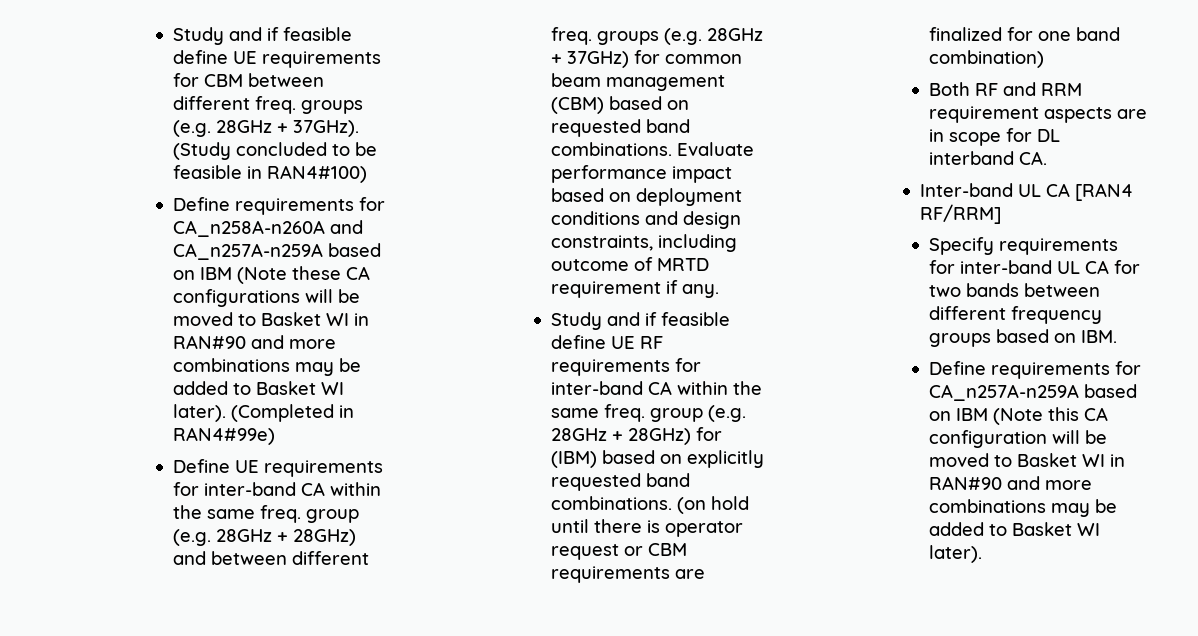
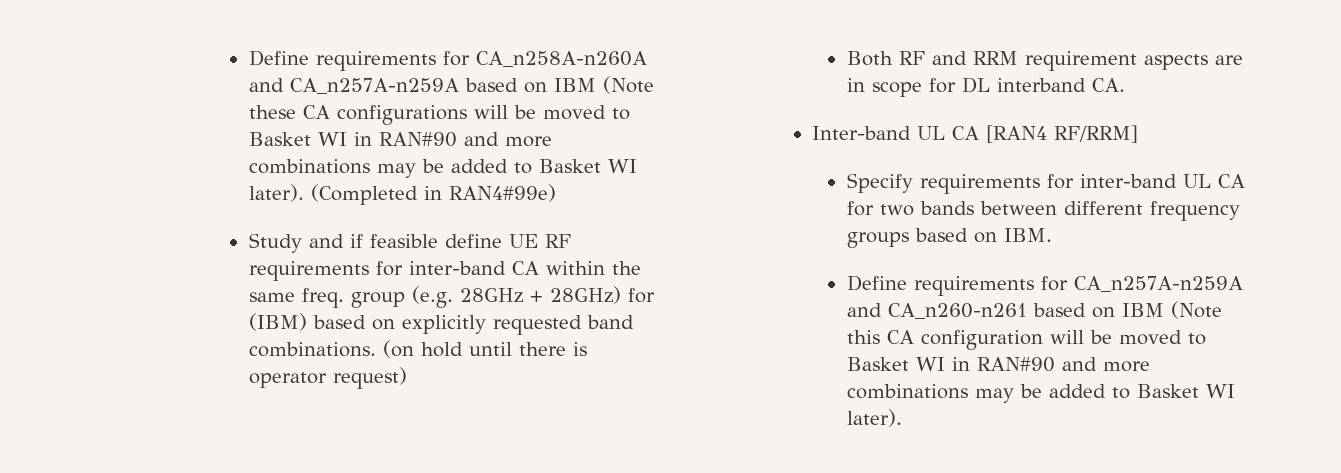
[172,27,352,45] [172,50,381,68] [172,73,324,87] [172,96,363,114] [172,120,359,137] [172,142,377,160] [172,165,367,183] Study and if feasible define UE requirements for CBM between different freq. groups (e.g. 28GHz + 37GHz). (Study concluded to be feasible in RAN4#100) // -> (248, 58) none
[172,459,383,477] [172,482,381,496] [172,505,359,523] [172,529,356,546] [172,551,369,565] [550,27,763,45] [550,50,742,68] [550,73,725,91] [550,96,689,114] [550,119,690,137] [550,142,754,156] [550,165,732,183] [550,188,742,206] [550,211,741,229] [550,234,737,252] [550,257,709,271] [550,280,719,298] // Define UE requirements for inter-band CA within the same freq. group (e.g. 28GHz + 28GHz) and between different freq. groups (e.g. 28GHz + 37GHz) for common beam management (CBM) based on requested band combinations. Evaluate performance impact based on deployment conditions and design constraints, including outcome of MRTD requirement if any. -> (556, 193) none
[550,543,687,560] [550,566,705,583] [928,27,1120,41] [928,50,1044,68] request or CBM requirements are finalized for one band combination) -> [332,367,407,389] request)
(1079, 392) none -> [846,303,1027,319] and CA_n260-n261

